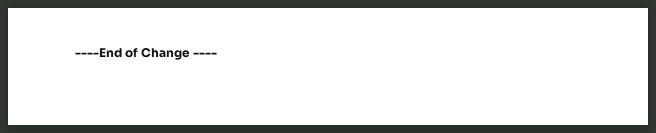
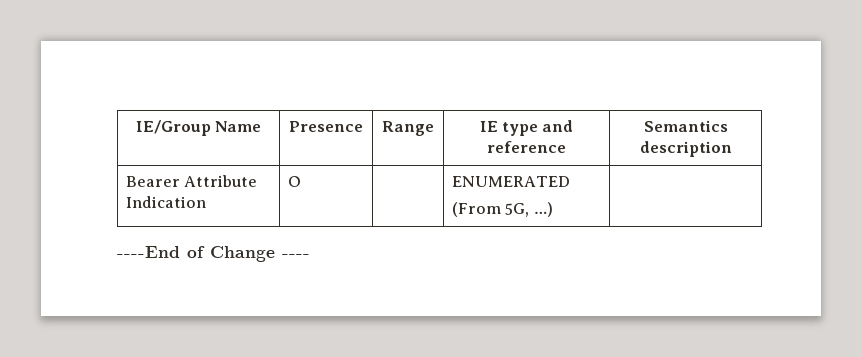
(75, 53) none -> [135,120,262,136] [289,121,363,132] [382,121,435,136] [479,120,574,136] [487,141,566,153] [643,120,728,132] [639,141,732,157] [125,175,258,187] [125,196,206,208] [287,176,301,187] [451,176,570,187] [451,202,553,217] IE/Group Name | Presence | Range | IE type and reference | Semantics description // Bearer Attribute Indication | O | | ENUMERATED // (From 5G, …) | //

